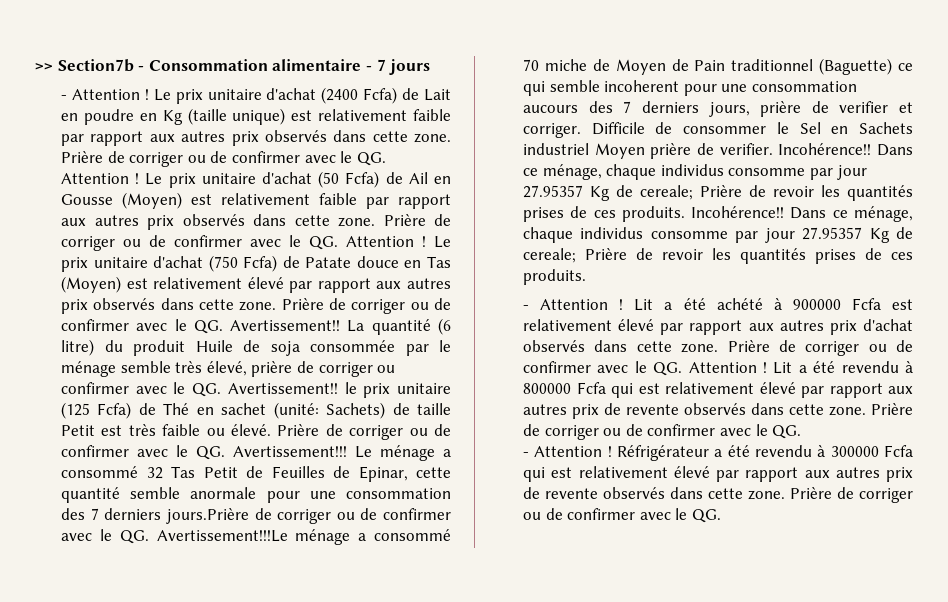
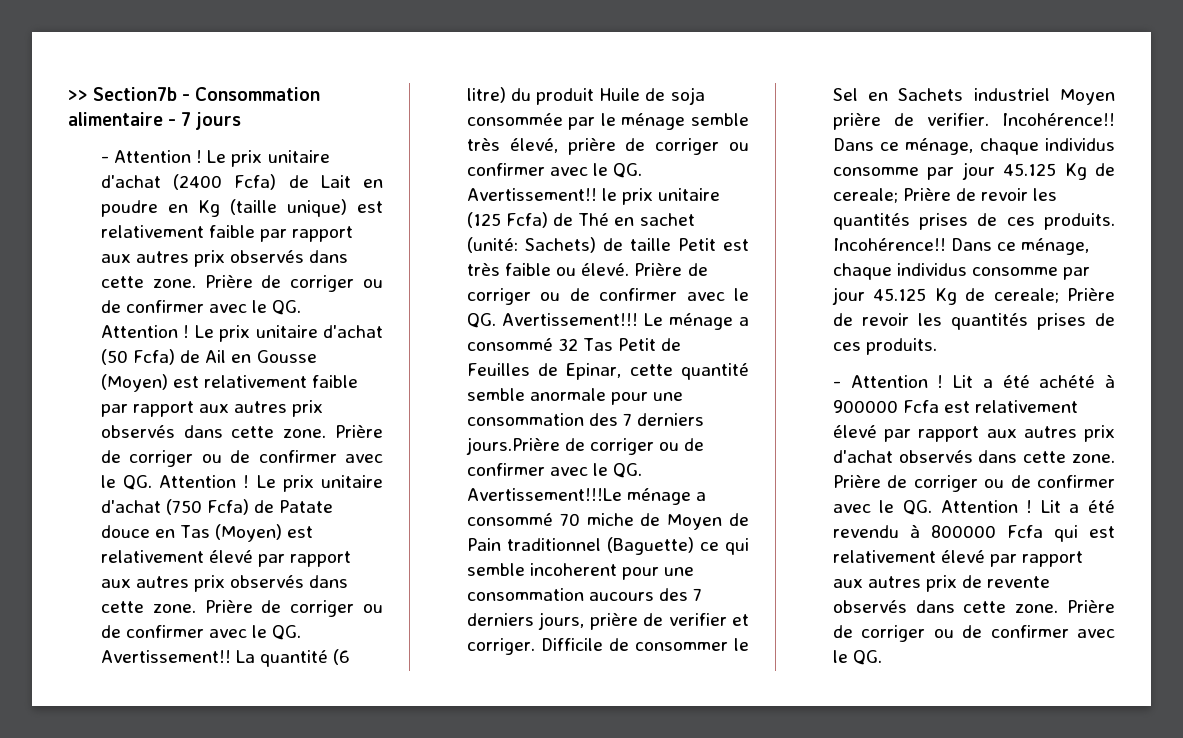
[523,185,584,198] 27.95357 -> [1003,163,1057,176] 45.125
[802,227,863,240] 27.95357 -> [873,288,927,301] 45.125
[523,445,913,461] [523,466,913,482] [523,487,913,503] [523,508,721,523] // - Attention ! Réfrigérateur a été revendu à 300000 Fcfa qui est relativement élevé par rapport aux autres prix de revente observés dans cette zone. Prière de corriger ou de confirmer avec le QG. -> (883, 657) none

